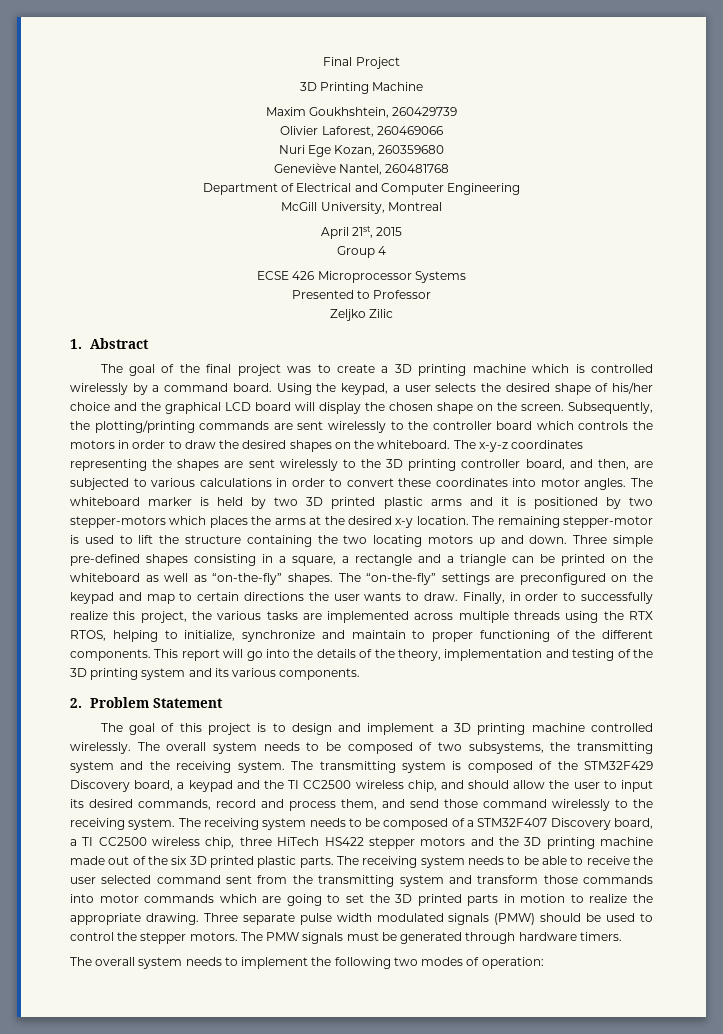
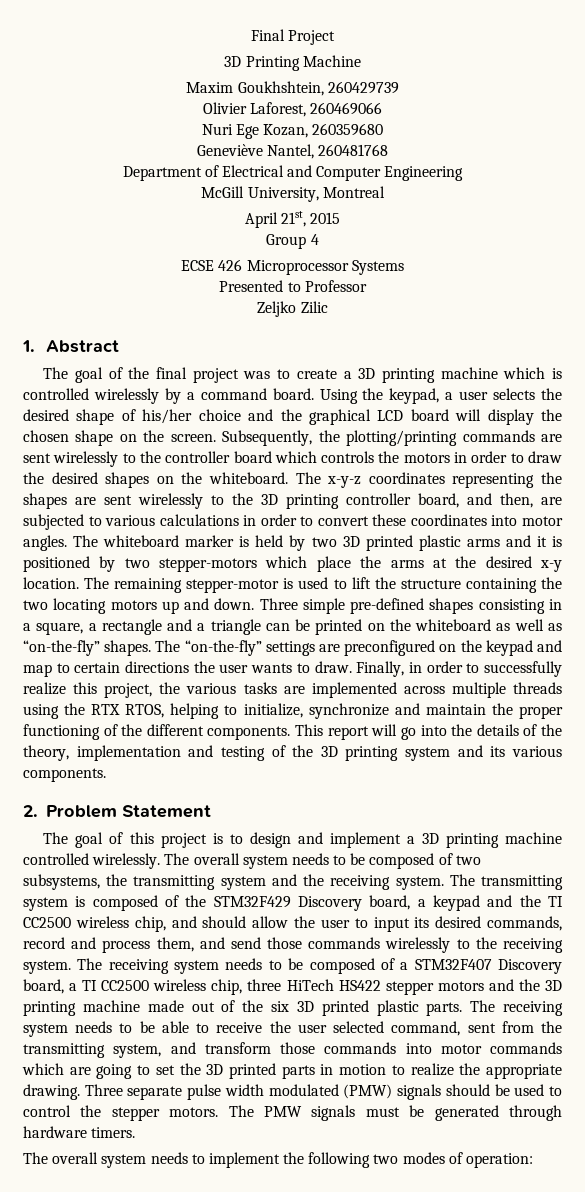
[209,516,248,528] places -> [316,556,351,572] place
[412,630,426,639] to -> [491,703,513,715] the
[483,799,547,808] command -> [308,937,381,949] commands
[156,875,221,884] command -> [391,1021,461,1036] command,
[399,875,444,887] system -> [113,1044,162,1058] system,
[448,913,536,925] signals (PMW) -> [343,1084,442,1100] (PMW) signals

